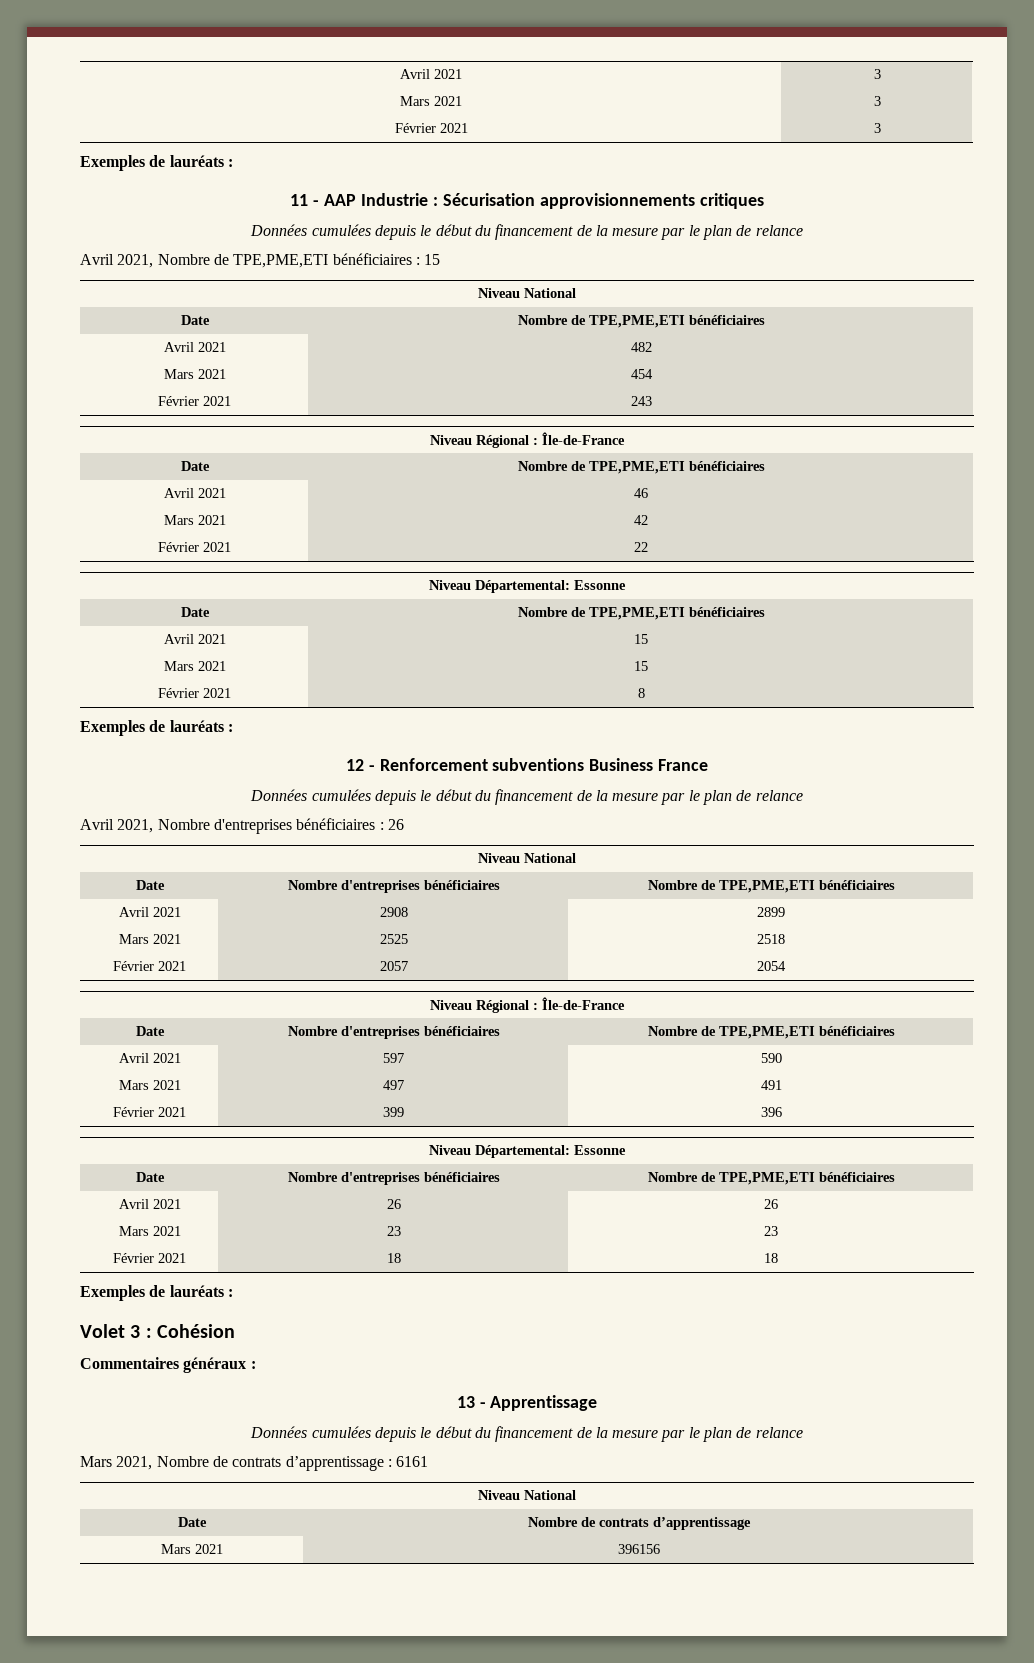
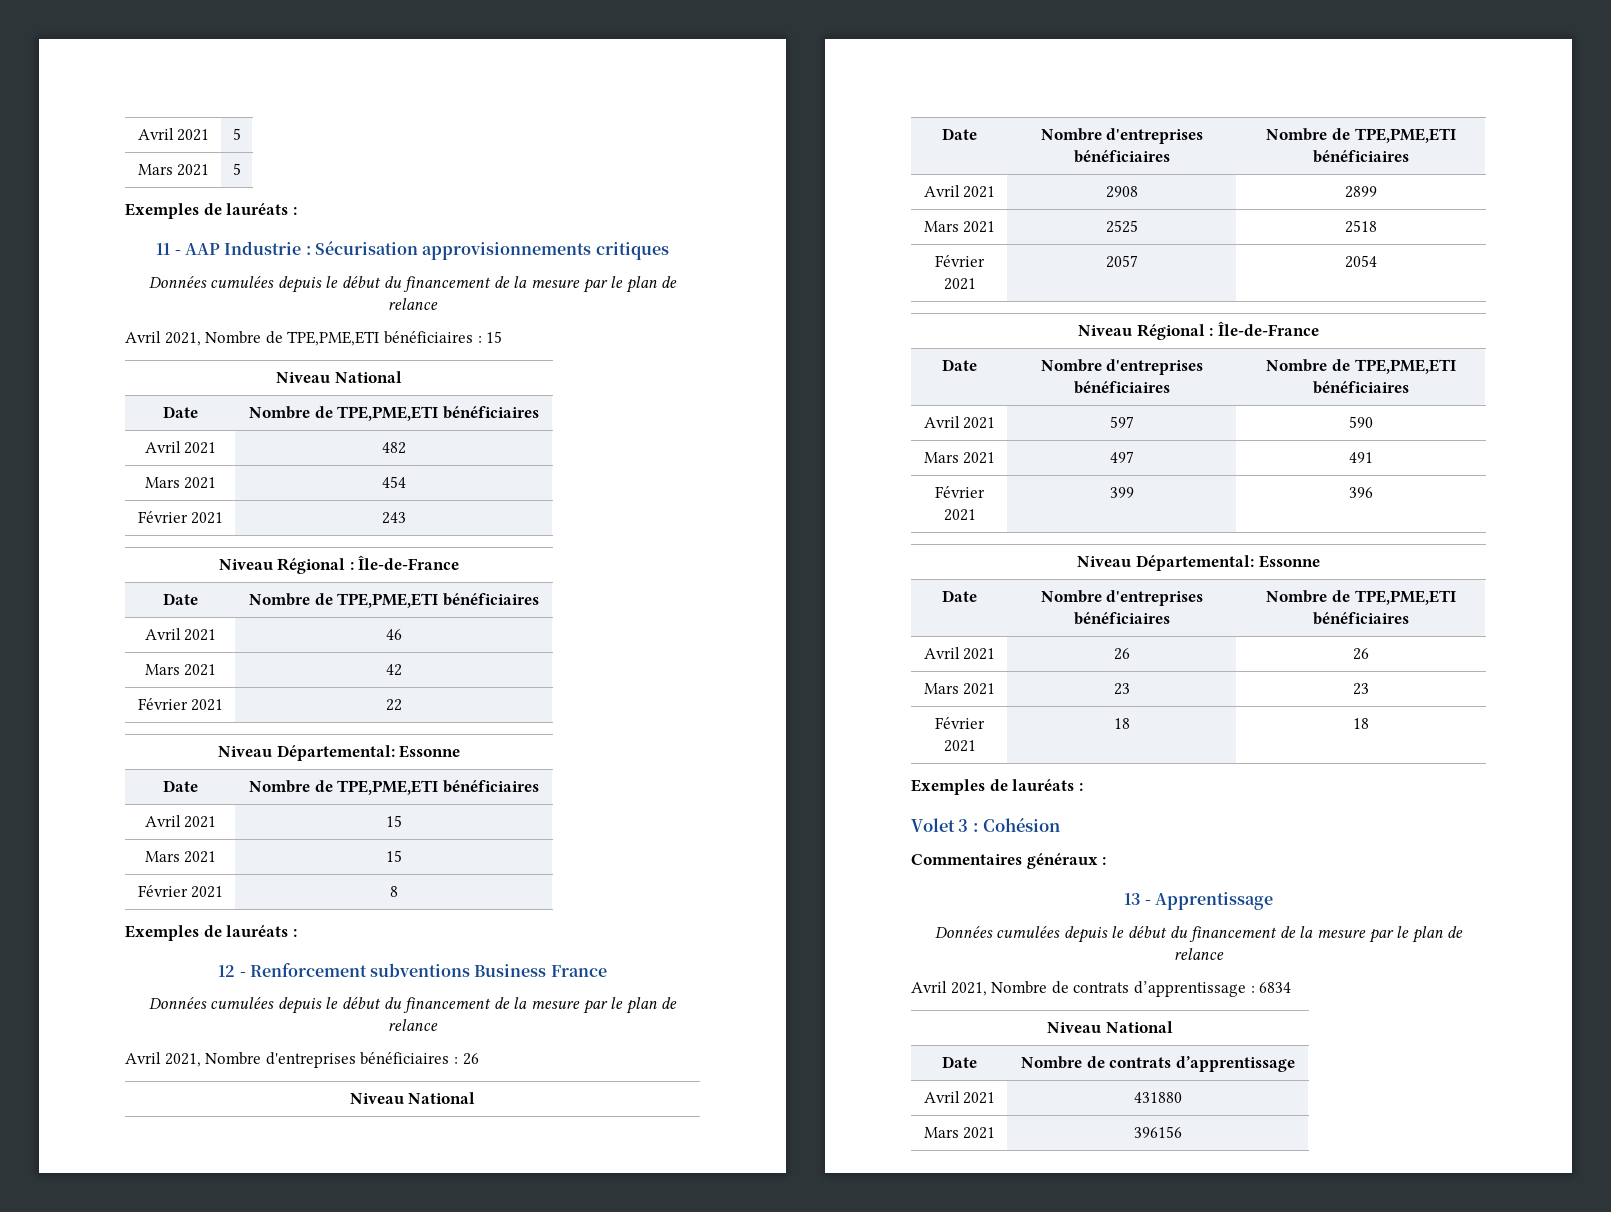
[400,69,462,79] [873,69,881,79] [400,96,462,106] [873,96,881,106] [394,123,468,133] [873,123,881,133] Avril 2021 | 3 // Mars 2021 | 3 // Février 2021 | 3 -> [137,128,210,141] [233,128,241,140] [137,164,210,176] [233,163,241,175] Avril 2021 | 5 // Mars 2021 | 5
[80,1456,112,1467] Mars -> [911,981,947,993] Avril
[396,1456,429,1467] 6161 -> [1259,982,1292,993] 6834
(751, 1523) none -> [923,1091,996,1104] [1134,1092,1182,1103] // Avril 2021 | 431880

